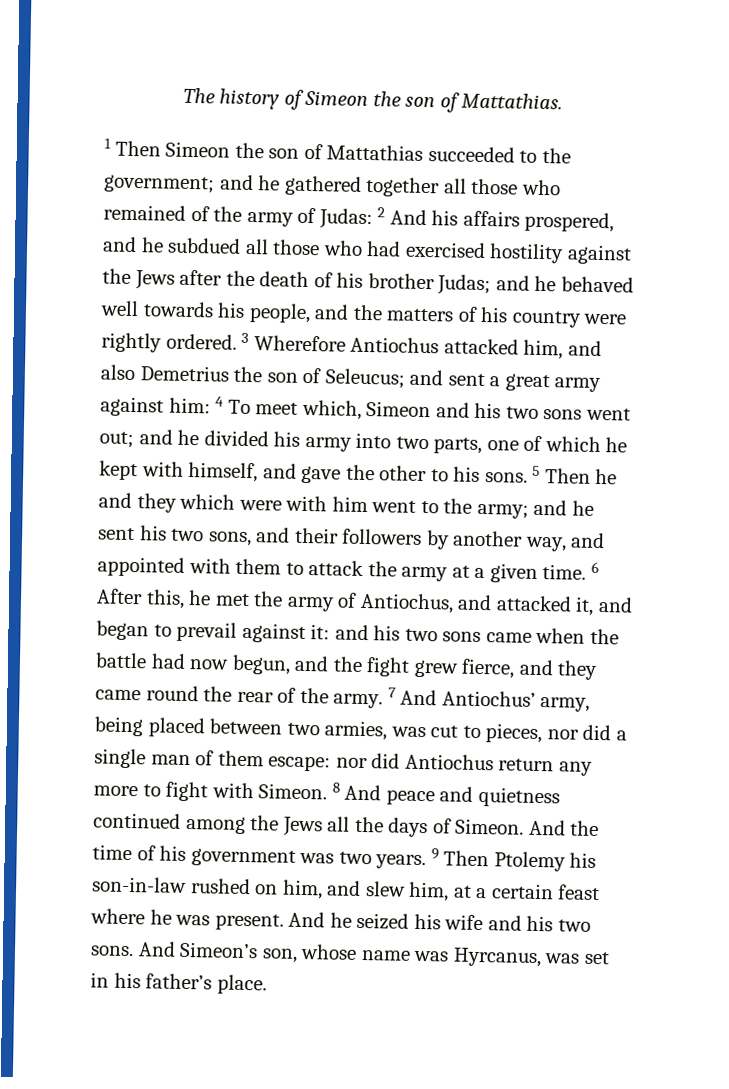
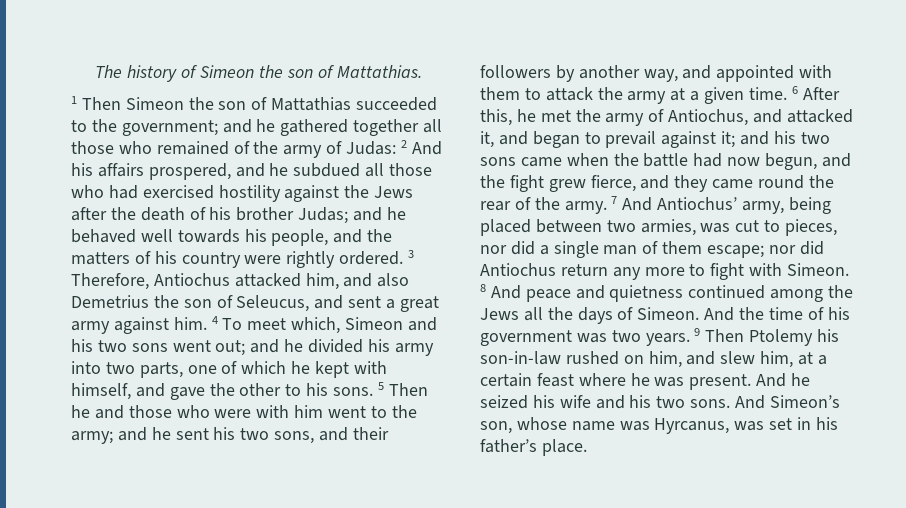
[253,335,346,352] Wherefore -> [71,273,149,290] Therefore,
[324,368,405,389] Seleucus; -> [236,295,310,312] Seleucus,
[168,397,211,414] him: -> [173,317,207,330] him.
[136,493,236,513] they which -> [128,405,210,418] those who
[310,624,331,640] it: -> [721,131,736,148] it;
[268,755,332,772] escape: -> [707,245,765,258] escape;

